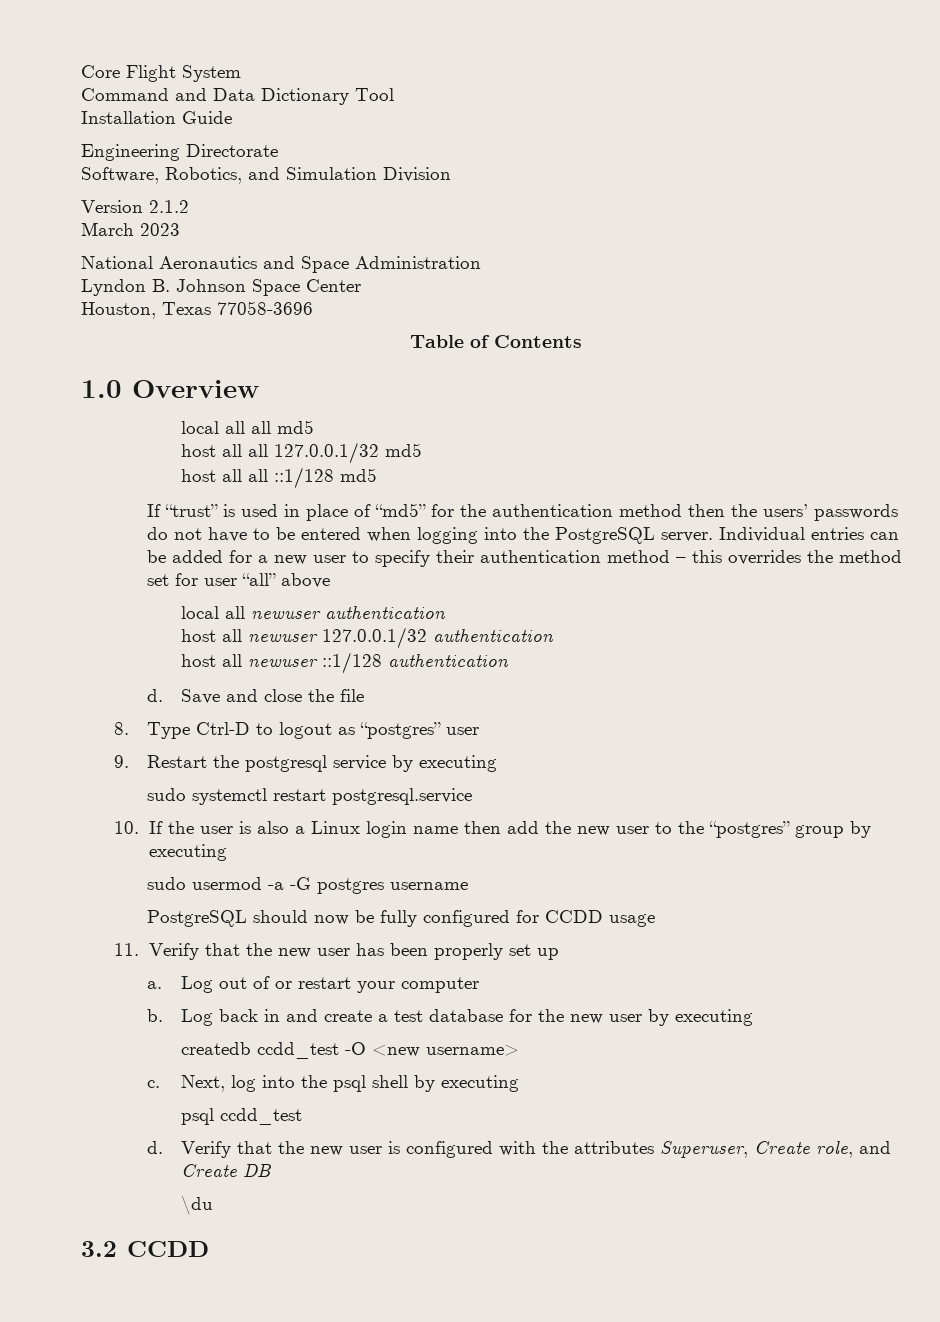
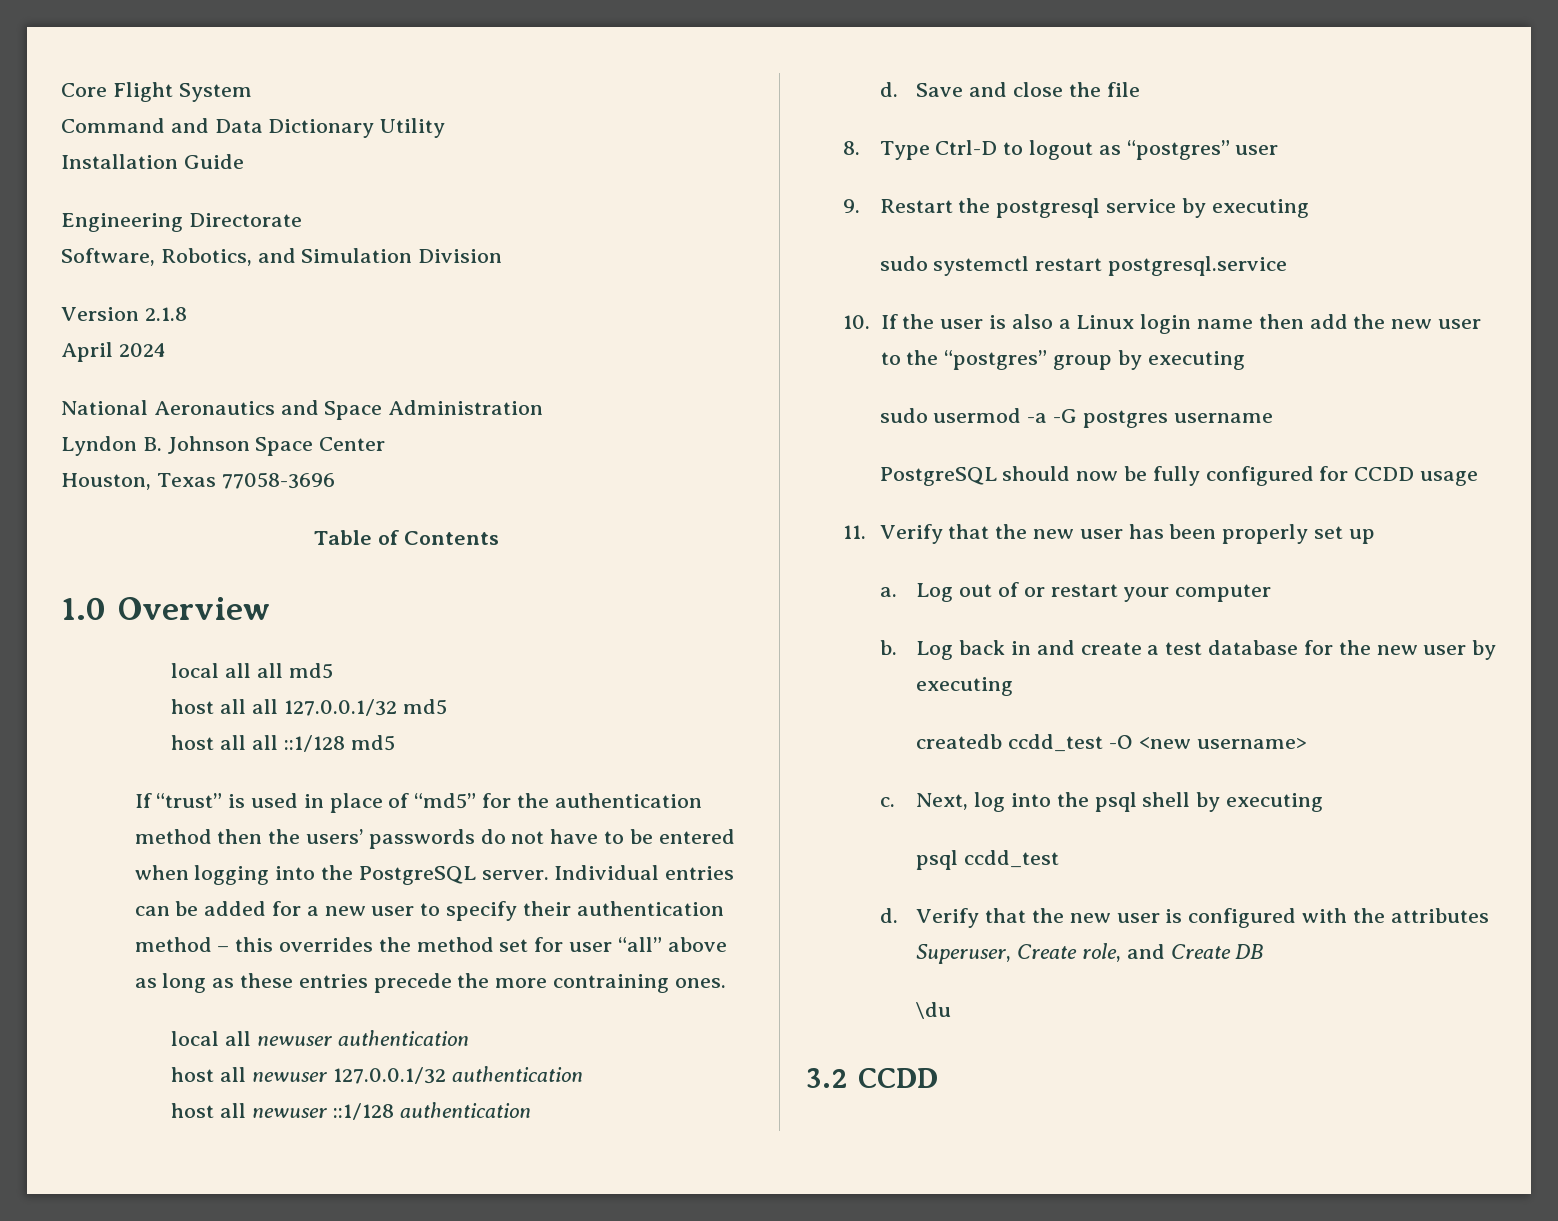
[355,88,394,101] Tool -> [380,118,446,138] Utility
[149,200,189,213] [81,222,180,236] 2.1.2 // March 2023 -> [144,307,187,321] [61,342,166,362] 2.1.8 // April 2024
(331, 580) none -> [134,973,726,993] as long as these entries precede the more contraining ones.

